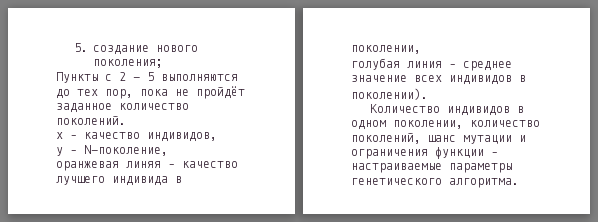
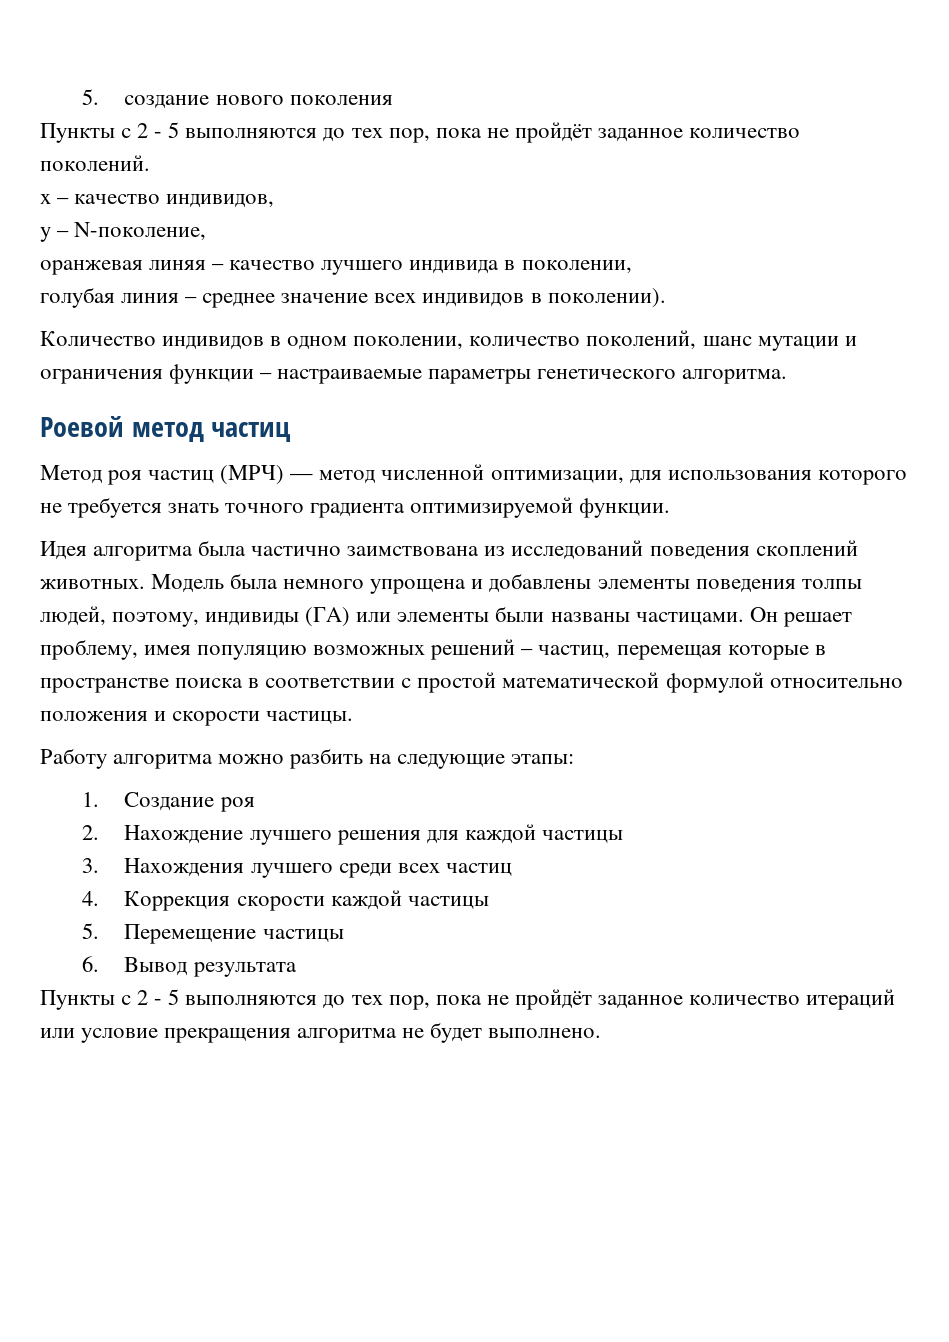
[93,59,164,68] поколения; -> [289,95,393,105] поколения
(519, 183) none -> [40,416,291,442] [40,464,907,485] [40,497,671,518] [40,540,858,561] [40,573,862,594] [40,606,852,627] [40,639,826,660] [40,672,903,693] [40,711,354,726] [40,748,575,769] [82,792,255,812] [82,824,623,845] [82,858,512,878] [82,890,489,911] [82,923,344,944] [82,956,297,977] [40,989,896,1010] [40,1022,602,1043] // Роевой метод частиц // Метод роя частиц (МРЧ) — метод численной оптимизации, для использования которого не требуется знать точного градиента оптимизируемой функции. // Идея алгоритма была частично заимствована из исследований поведения скоплений животных. Модель была немного упрощена и добавлены элементы поведения толпы людей, поэтому, индивиды (ГА) или элементы были названы частицами. Он решает проблему, имея популяцию возможных решений – частиц, перемещая которые в пространстве поиска в соответствии с простой математической формулой относительно положения и скорости частицы. // Работу алгоритма можно разбить на следующие этапы: // 1. Создание роя // 2. Нахождение лучшего решения для каждой частицы // 3. Нахождения лучшего среди всех частиц // 4. Коррекция скорости каждой частицы // 5. Перемещение частицы // 6. Вывод результата // Пункты с 2 - 5 выполняются до тех пор, пока не пройдёт заданное количество итераций или условие прекращения алгоритма не будет выполнено.

